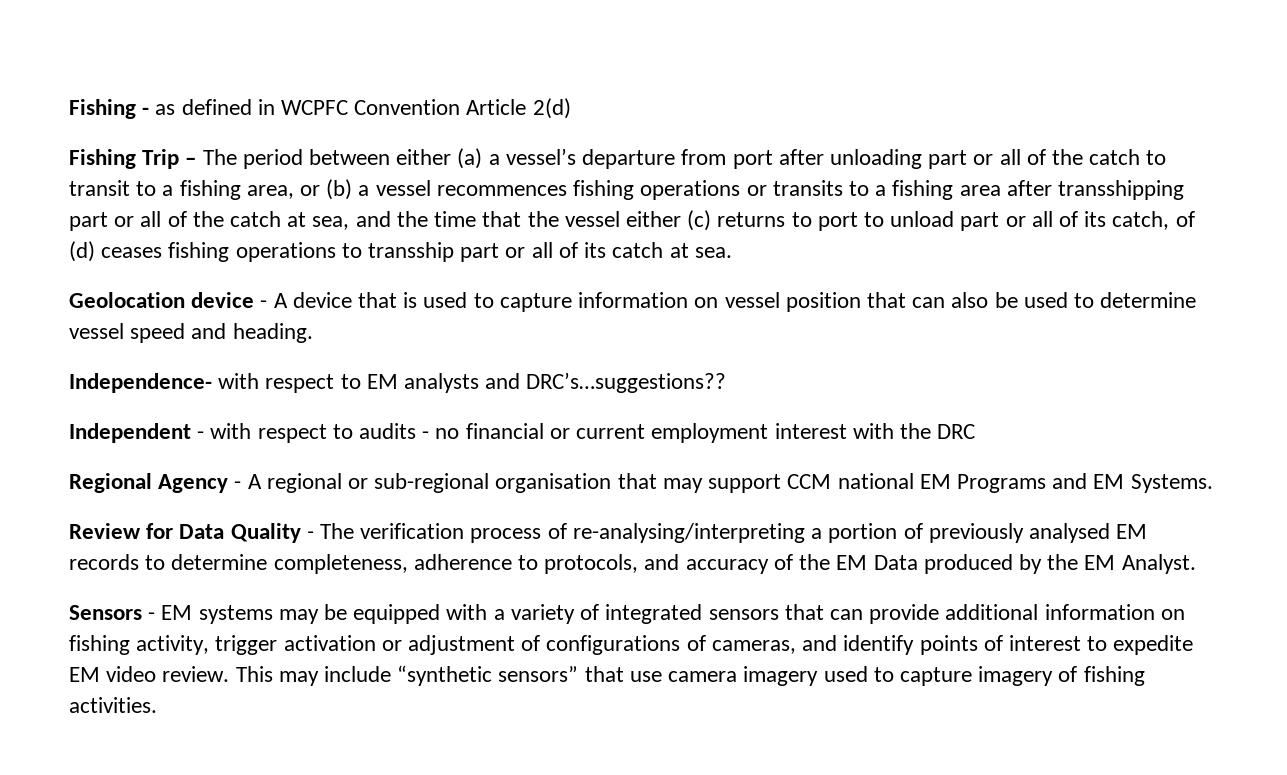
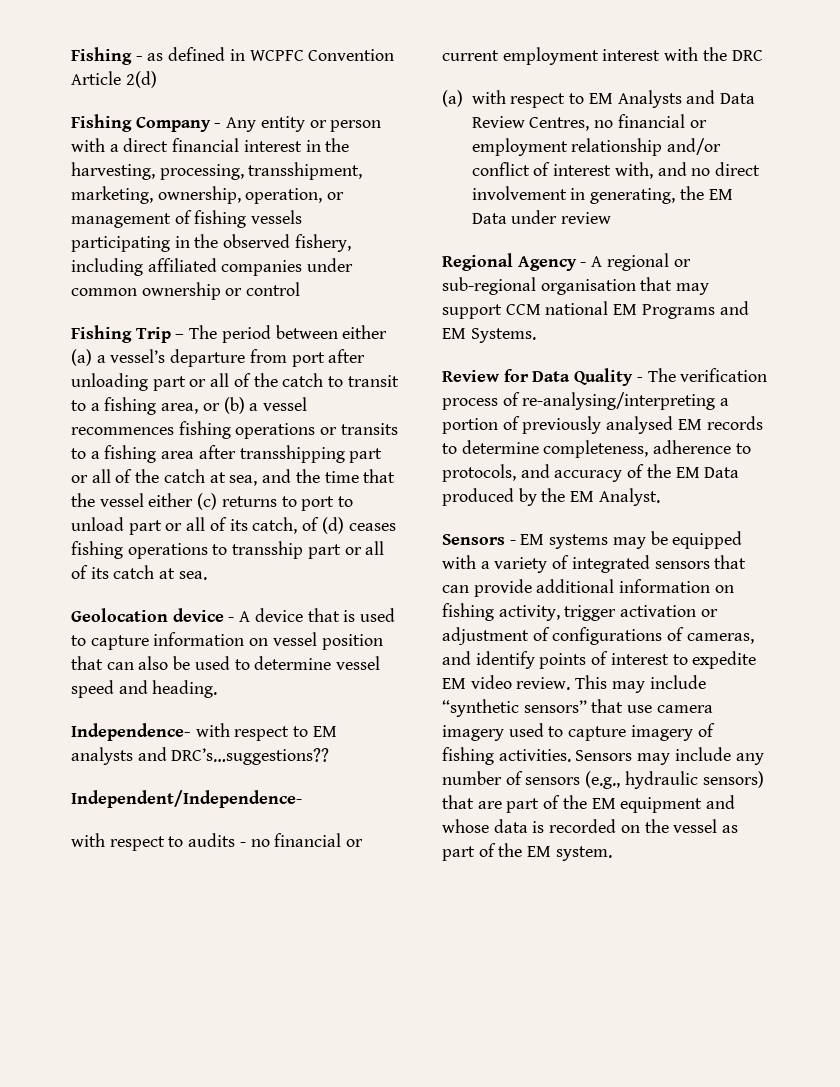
(571, 108) none -> [71,114,382,132] [71,138,350,152] [71,162,363,180] [71,186,345,204] [71,210,303,228] [71,234,351,252] [71,258,354,276] [71,282,301,300] // Fishing Company - Any entity or person with a direct financial interest in the harvesting, processing, transshipment, marketing, ownership, operation, or management of fishing vessels participating in the observed fishery, including affiliated companies under common ownership or control
[69,423,205,443] Independent - -> [71,790,302,808] Independent/Independence- //
(976, 431) none -> [442,90,756,108] [471,114,707,131] [471,138,722,156] [471,162,761,179] [471,186,733,204] [471,210,612,224] // (a) with respect to EM Analysts and Data Review Centres, no financial or employment relationship and/or conflict of interest with, and no direct involvement in generating, the EM Data under review
(157, 705) none -> [575,747,764,765] [442,771,764,789] [442,795,736,813] [442,819,739,833] [442,843,612,861] Sensors may include any number of sensors (e.g., hydraulic sensors) that are part of the EM equipment and whose data is recorded on the vessel as part of the EM system.

